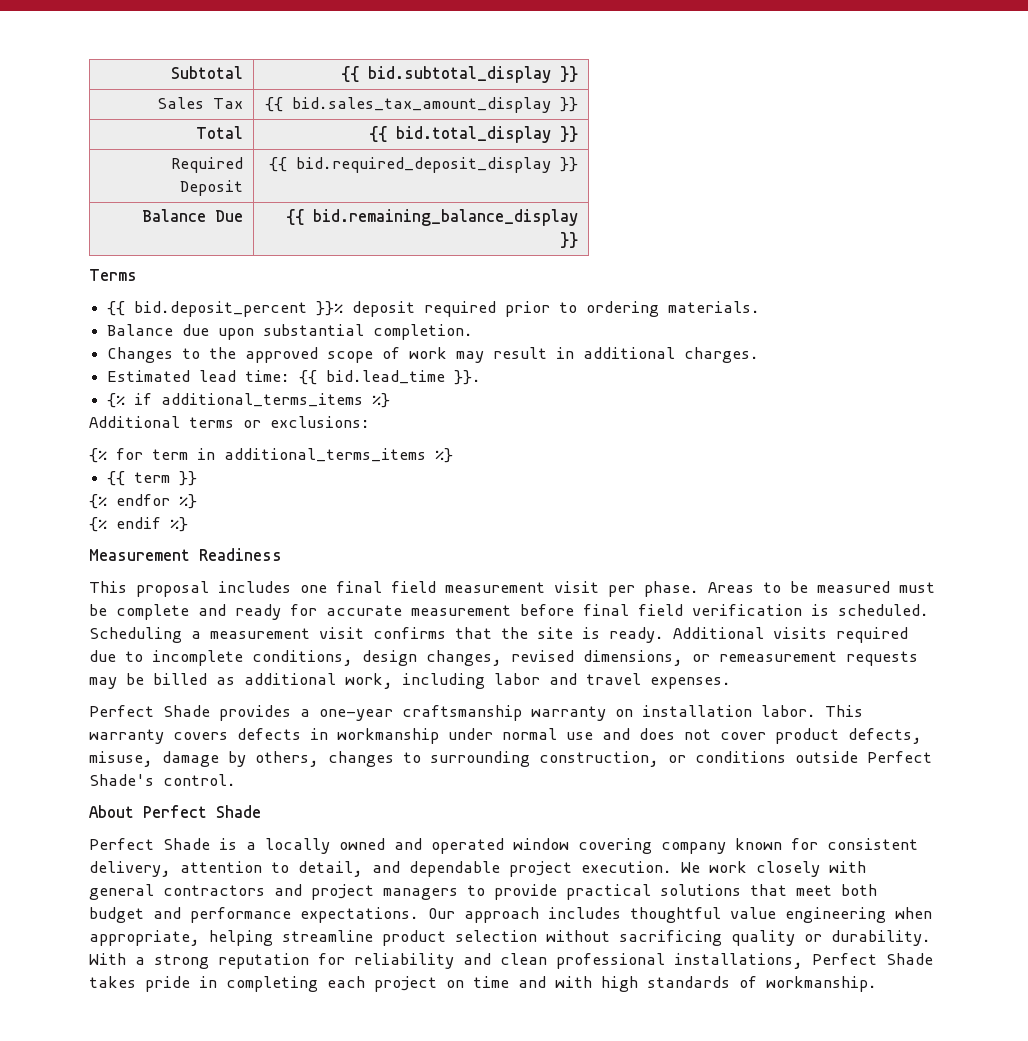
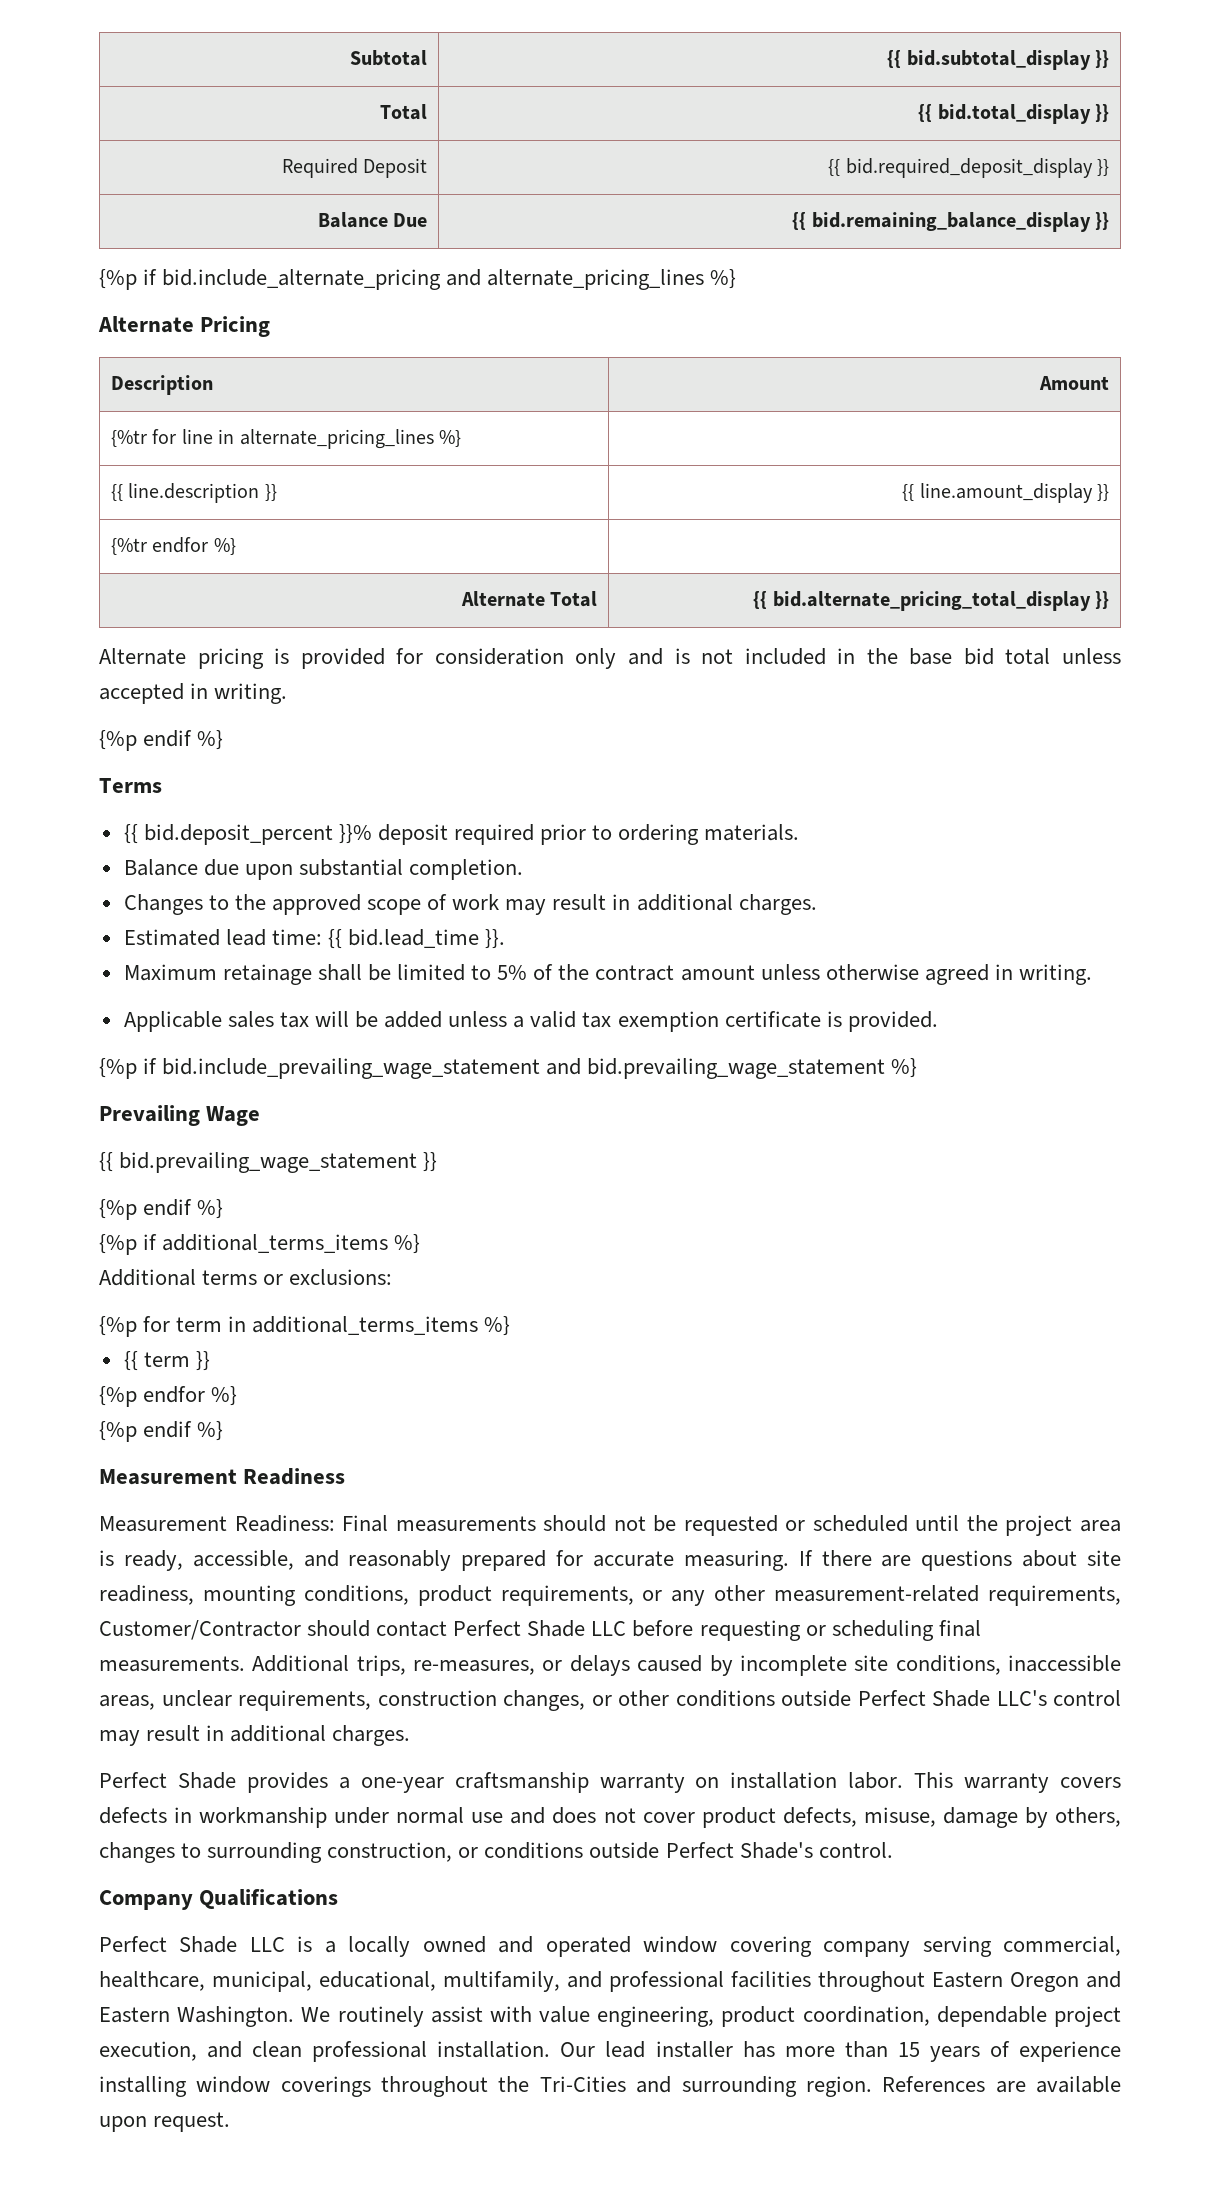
[156,97,243,109] [264,97,578,113] // Sales Tax | {{ bid.sales_tax_amount_display }} -> (1110, 59) none
(578, 240) none -> [99,269,737,290] [98,316,271,337] [110,375,213,395] [1039,376,1110,390] [110,429,461,449] [110,483,277,503] [902,483,1110,503] [110,537,236,555] [460,591,598,607] [753,591,1110,611] [99,648,1121,669] [99,683,288,704] [99,730,224,751] // {%p if bid.include_alternate_pricing and alternate_pricing_lines %} // Alternate Pricing // Description | Amount // {%tr for line in alternate_pricing_lines %} | // {{ line.description }} | {{ line.amount_display }} // {%tr endfor %} | // Alternate Total | {{ bid.alternate_pricing_total_display }} // Alternate pricing is provided for consideration only and is not included in the base bid total unless accepted in writing. // {%p endif %}
[107,393,126,408] {% -> [123,964,1092,985] [123,1011,938,1032] [99,1058,918,1079] [99,1105,261,1126] [99,1152,438,1173] [99,1199,224,1220] [99,1234,137,1255] Maximum retainage shall be limited to 5% of the contract amount unless otherwise agreed in writing. // Applicable sales tax will be added unless a valid tax exemption certificate is provided. // {%p if bid.include_prevailing_wage_statement and bid.prevailing_wage_statement %} // Prevailing Wage // {{ bid.prevailing_wage_statement }} // {%p endif %} // {%p
[89,448,107,463] {% -> [99,1316,137,1337] {%p
[89,494,107,509] {% -> [99,1386,137,1407] {%p
[89,517,107,532] {% -> [99,1421,137,1442] {%p
[89,581,935,597] [89,604,929,620] [89,627,908,643] [89,650,918,666] [89,673,731,689] This proposal includes one final field measurement visit per phase. Areas to be measured must be complete and ready for accurate measurement before final field verification is scheduled. Scheduling a measurement visit confirms that the site is ready. Additional visits required due to incomplete conditions, design changes, revised dimensions, or remeasurement requests may be billed as additional work, including labor and travel expenses. -> [99,1515,1121,1536] [99,1550,1122,1571] [99,1585,1122,1606] [99,1620,981,1641] [99,1655,1121,1676] [99,1690,1121,1711] [99,1725,411,1746] Measurement Readiness: Final measurements should not be requested or scheduled until the project area is ready, accessible, and reasonably prepared for accurate measuring. If there are questions about site readiness, mounting conditions, product requirements, or any other measurement-related requirements, Customer/Contractor should contact Perfect Shade LLC before requesting or scheduling final measurements. Additional trips, re-measures, or delays caused by incomplete site conditions, inaccessible areas, unclear requirements, construction changes, or other conditions outside Perfect Shade LLC's control may result in additional charges.
[89,805,261,818] [89,838,210,850] About Perfect Shade // Perfect Shade -> [99,1889,339,1910] [99,1936,285,1953] Company Qualifications // Perfect Shade LLC
[735,838,918,850] [89,861,866,877] [89,884,877,900] [89,907,932,923] [89,930,931,946] [89,953,933,969] [89,976,877,992] known for consistent delivery, attention to detail, and dependable project execution. We work closely with general contractors and project managers to provide practical solutions that meet both budget and performance expectations. Our approach includes thoughtful value engineering when appropriate, helping streamline product selection without sacrificing quality or durability. With a strong reputation for reliability and clean professional installations, Perfect Shade takes pride in completing each project on time and with high standards of workmanship. -> [922,1936,1121,1957] [99,1971,1121,1992] [99,2006,1121,2027] [99,2041,1121,2062] [99,2076,1121,2097] [99,2112,231,2132] serving commercial, healthcare, municipal, educational, multifamily, and professional facilities throughout Eastern Oregon and Eastern Washington. We routinely assist with value engineering, product coordination, dependable project execution, and clean professional installation. Our lead installer has more than 15 years of experience installing window coverings throughout the Tri-Cities and surrounding region. References are available upon request.

